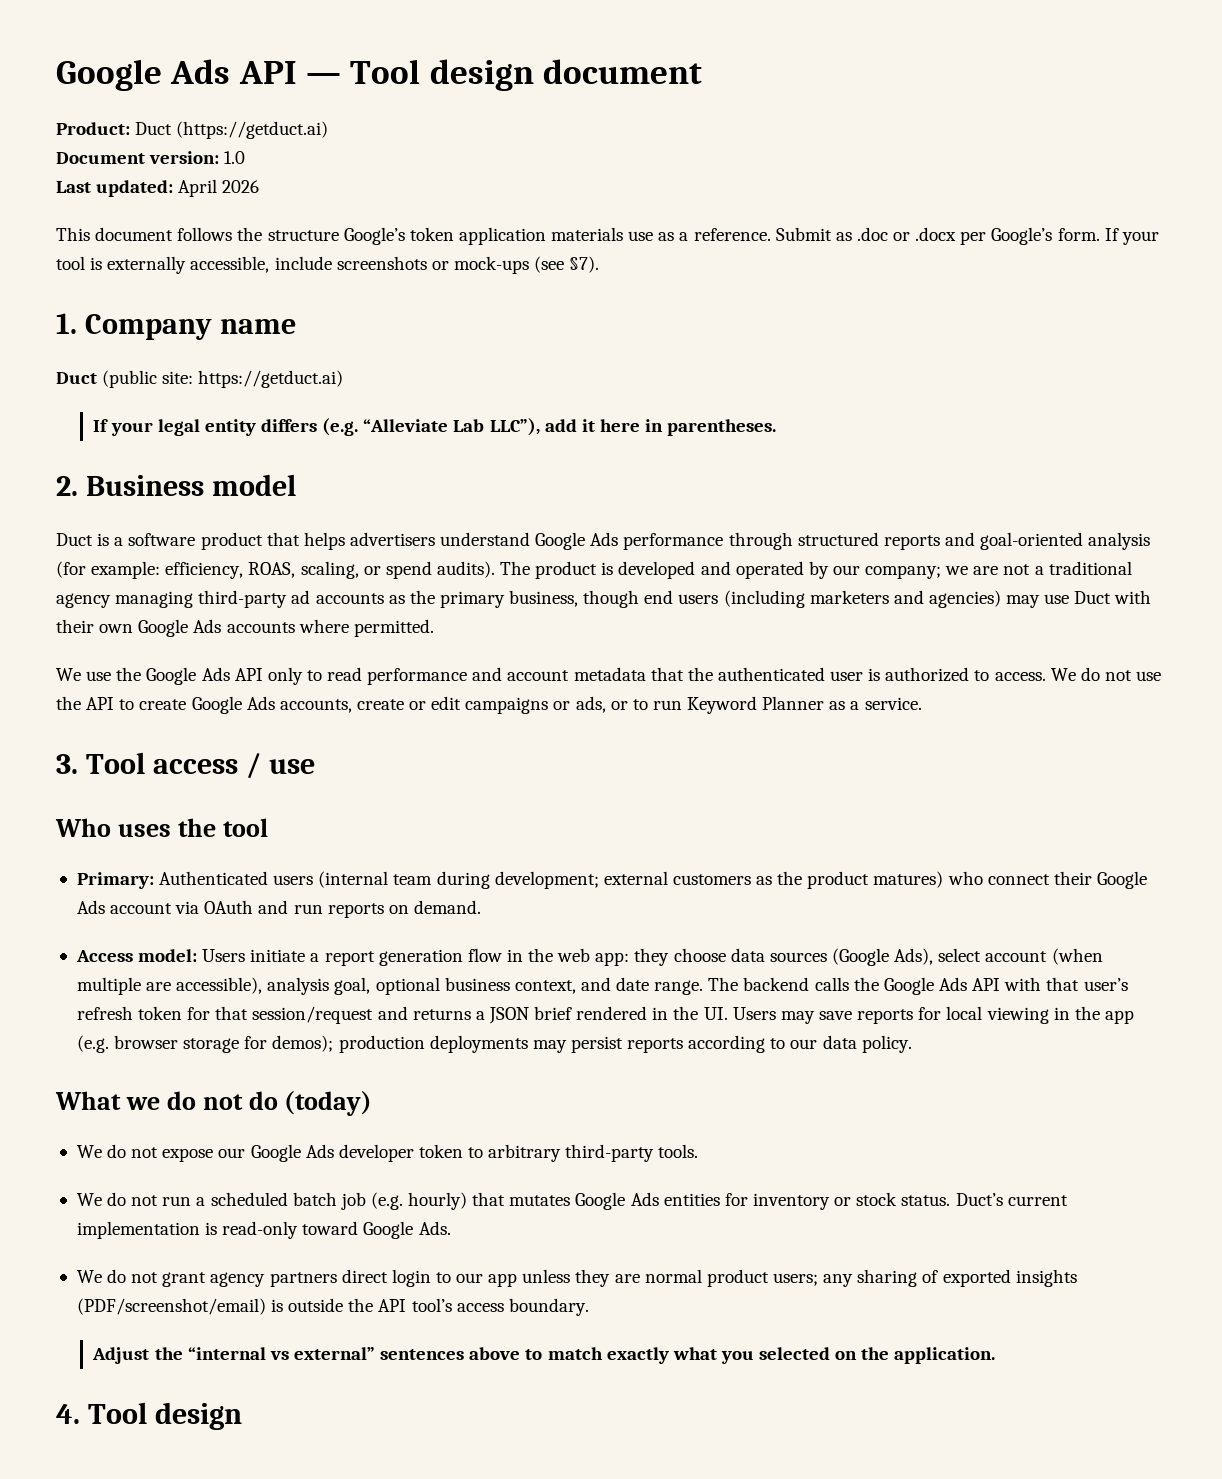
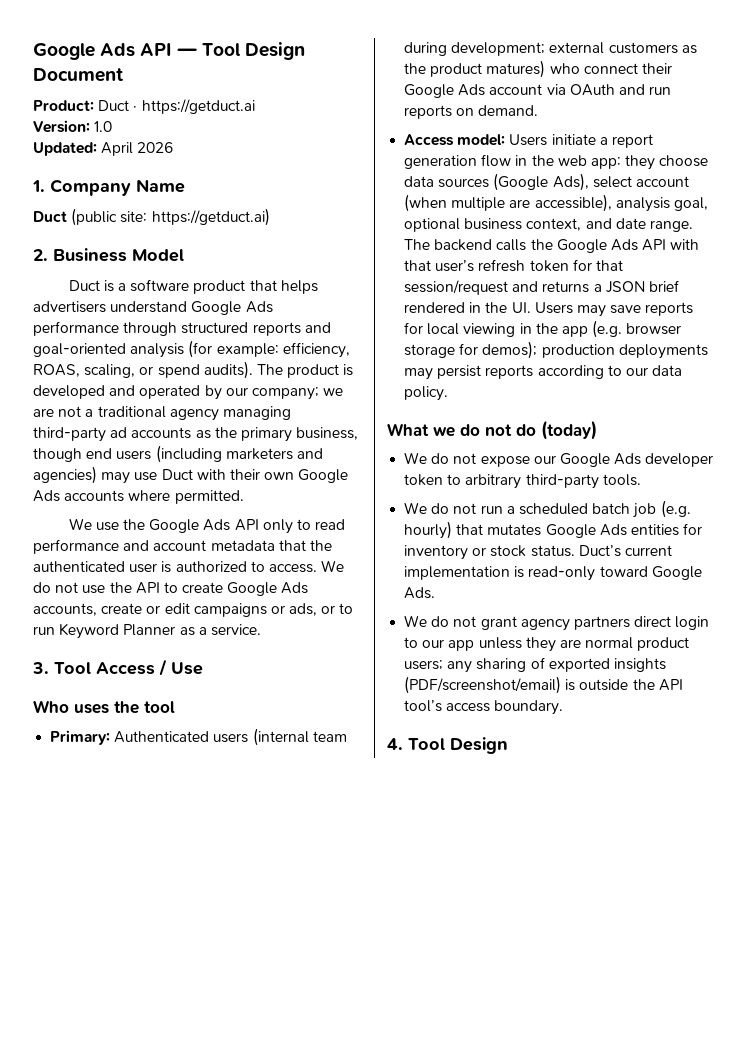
[429,59,702,91] design document -> [244,42,305,60] [33,68,123,82] Design Document
[176,121,329,139] [56,151,220,164] (https://getduct.ai) // Document version: -> [133,99,255,114] [33,120,90,133] · https://getduct.ai // Version:
[56,180,174,197] Last updated: -> [33,142,97,156] Updated:
[56,227,1159,245] [56,256,600,274] // This document follows the structure Google’s token application materials use as a reference. Submit as .doc or .docx per Google’s form. If your tool is externally accessible, include screenshots or mock-ups (see §7). -> (174, 147) none
[219,319,296,334] name -> [136,179,185,193] Name
[93,418,777,436] // If your legal entity differs (e.g. “Alleviate Lab LLC”), add it here in parentheses. -> (270, 217) none
[211,474,296,496] model -> [132,249,184,262] Model
[152,753,315,779] access / use -> [96,659,203,676] Access / Use
[92,1347,996,1364] // Adjust the “internal vs external” sentences above to match exactly what you selected on the application. -> (564, 707) none
[154,1402,242,1430] design -> [450,737,508,754] Design

